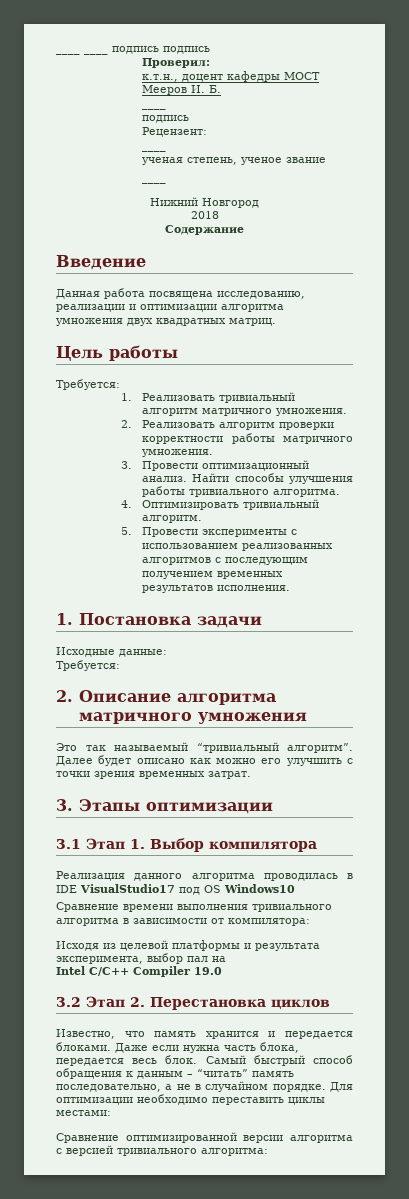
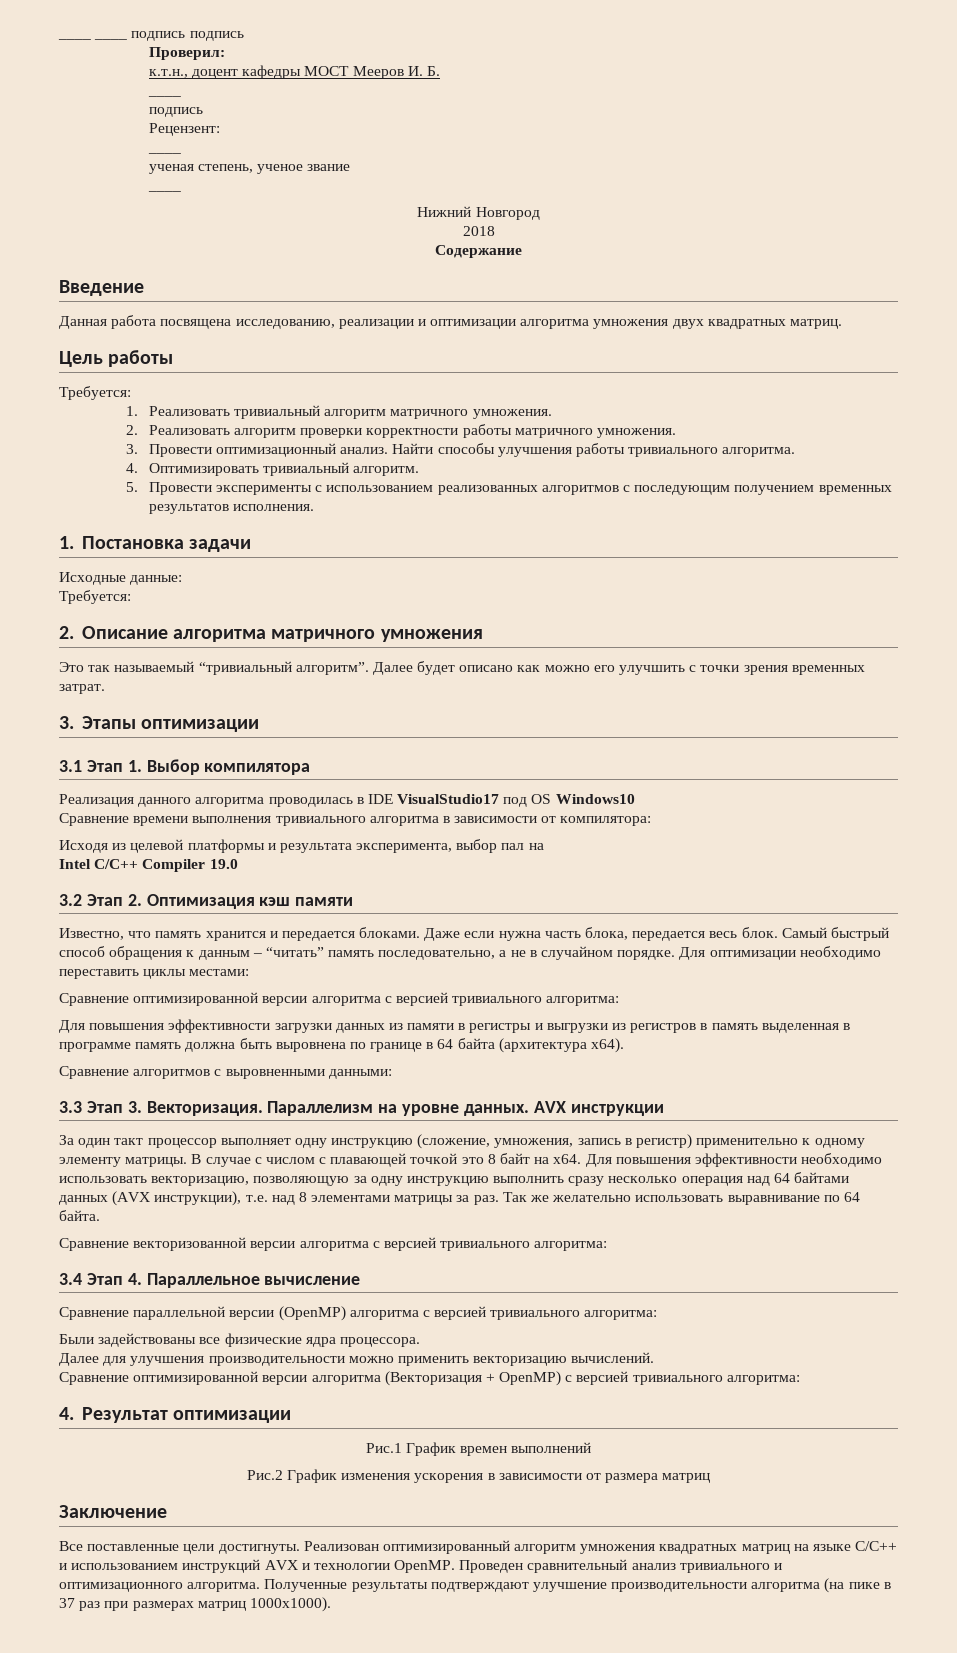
[150,997,330,1010] Перестановка циклов -> [146,894,354,909] Оптимизация кэш памяти
(268, 1152) none -> [59,1019,850,1033] [59,1038,625,1053] [59,1066,392,1079] [59,1101,664,1116] [59,1134,865,1149] [59,1153,883,1167] [59,1172,850,1186] [59,1191,860,1206] [59,1210,100,1221] [59,1237,608,1251] [59,1273,361,1288] [59,1306,658,1321] [59,1333,420,1347] [59,1352,655,1366] [59,1371,800,1386] [59,1407,292,1423] [365,1442,592,1456] [246,1469,711,1483] [59,1505,167,1518] [59,1540,898,1554] [59,1559,783,1573] [59,1578,891,1593] [59,1597,331,1612] // Для повышения эффективности загрузки данных из памяти в регистры и выгрузки из регистров в память выделенная в программе память должна быть выровнена по границе в 64 байта (архитектура x64). // Сравнение алгоритмов с выровненными данными: // 3.3 Этап 3. Векторизация. Параллелизм на уровне данных. AVX инструкции // За один такт процессор выполняет одну инструкцию (сложение, умножения, запись в регистр) применительно к одному элементу матрицы. В случае с числом с плавающей точкой это 8 байт на x64. Для повышения эффективности необходимо использовать векторизацию, позволяющую за одну инструкцию выполнить сразу несколько операция над 64 байтами данных (AVX инструкции), т.е. над 8 элементами матрицы за раз. Так же желательно использовать выравнивание по 64 байта. // Сравнение векторизованной версии алгоритма с версией тривиального алгоритма: // 3.4 Этап 4. Параллельное вычисление // Сравнение параллельной версии (OpenMP) алгоритма с версией тривиального алгоритма: // Были задействованы все физические ядра процессора. // Далее для улучшения производительности можно применить векторизацию вычислений. // Сравнение оптимизированной версии алгоритма (Векторизация + OpenMP) с версией тривиального алгоритма: // 4. Результат оптимизации // Рис.1 График времен выполнений // Рис.2 График изменения ускорения в зависимости от размера матриц // Заключение // Все поставленные цели достигнуты. Реализован оптимизированный алгоритм умножения квадратных матриц на языке C/C++ и использованием инструкций AVX и технологии OpenMP. Проведен сравнительный анализ тривиального и оптимизационного алгоритма. Полученные результаты подтверждают улучшение производительности алгоритма (на пике в 37 раз при размерах матриц 1000x1000).

